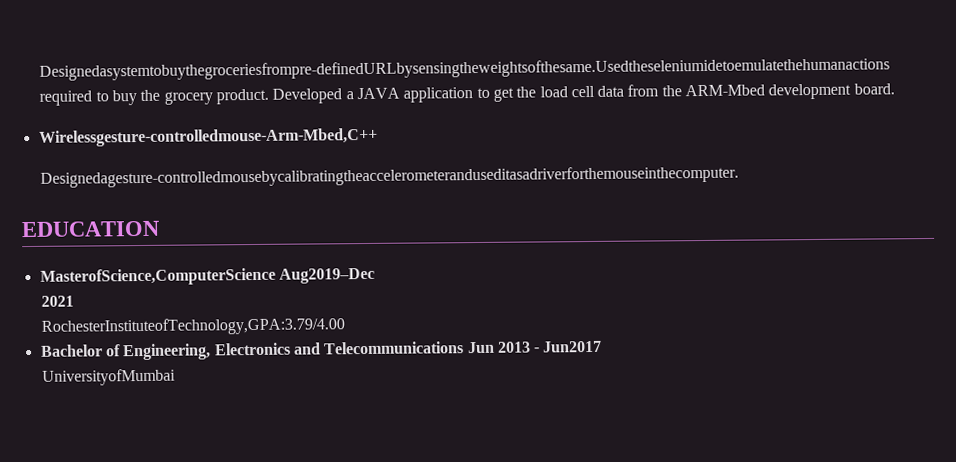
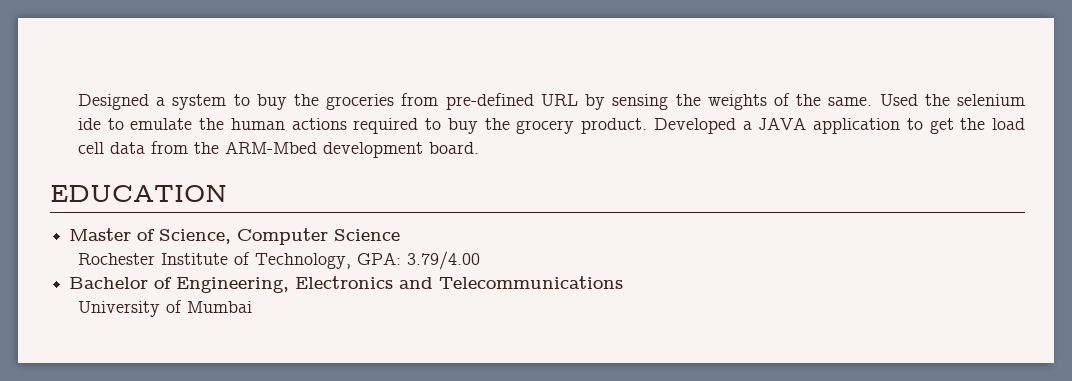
[39,57,891,81] Designedasystemtobuythegroceriesfrompre-definedURLbysensingtheweightsofthesame.Usedtheseleniumidetoemulatethehumanactions -> [77,93,1025,110] [77,118,347,130] Designed a system to buy the groceries from pre-defined URL by sensing the weights of the same. Used the selenium ide to emulate the human actions
[38,127,378,147] [40,165,740,188] // Wirelessgesture-controlledmouse-Arm-Mbed,C++ // Designedagesture-controlledmousebycalibratingtheaccelerometeranduseditasadriverforthemouseinthecomputer. -> (479, 148) none
[39,267,375,286] [41,295,75,307] [41,317,346,336] MasterofScience,ComputerScience Aug2019–Dec // 2021 // RochesterInstituteofTechnology,GPA:3.79/4.00 -> [69,228,401,245] [77,251,480,270] Master of Science, Computer Science // Rochester Institute of Technology, GPA: 3.79/4.00
[466,340,603,354] [42,368,177,386] Jun 2013 - Jun2017 // UniversityofMumbai -> [77,300,252,317] // University of Mumbai

